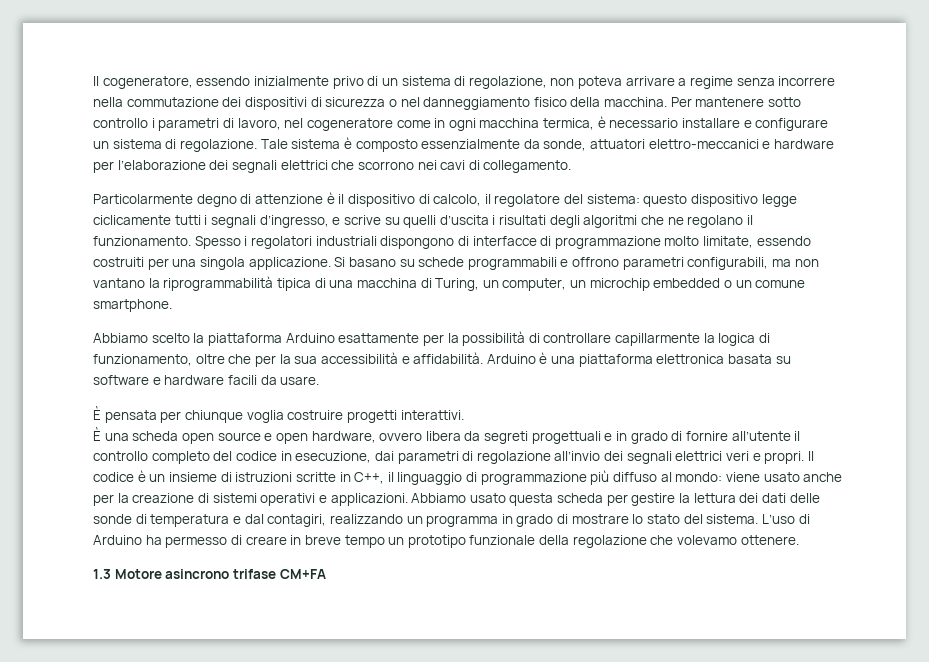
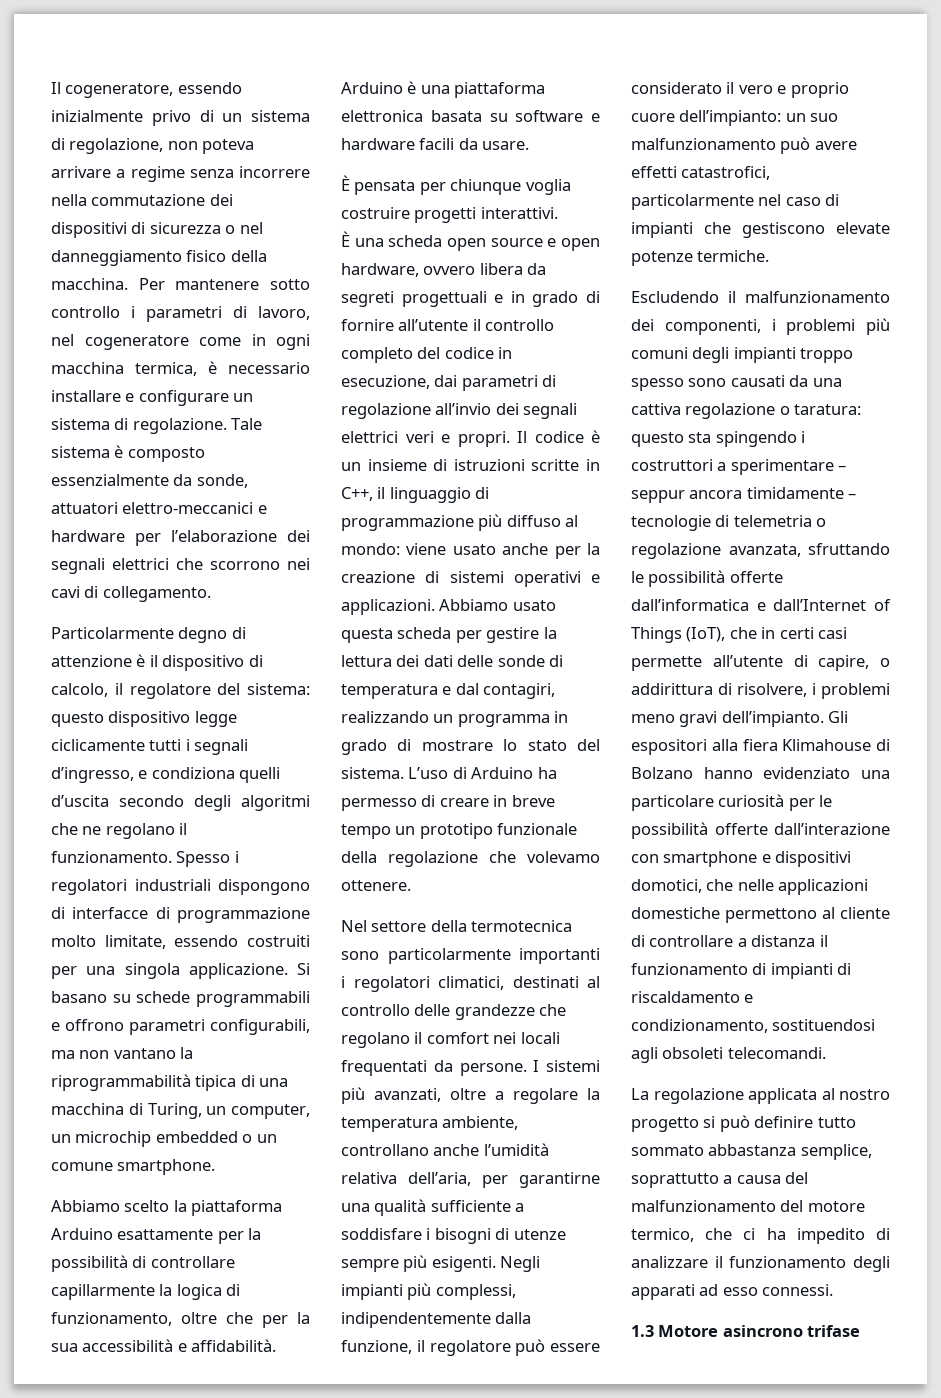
[343,215,547,228] scrive su quelli d’uscita i risultati -> [151,767,281,783] [51,795,184,807] condiziona quelli d’uscita secondo
(799, 540) none -> [341,920,573,932] [341,948,600,964] [341,976,600,992] [341,1004,567,1020] [341,1032,560,1048] [341,1060,600,1076] [341,1087,600,1104] [341,1116,519,1132] [341,1143,549,1156] [341,1172,600,1188] [341,1199,525,1216] [341,1228,566,1244] [341,1255,541,1272] [341,1283,516,1300] [341,1312,532,1328] [341,1339,600,1356] [631,82,849,98] [631,110,839,126] [631,137,857,154] [631,166,771,180] [631,194,840,210] [631,222,890,238] [631,250,770,266] [631,291,890,303] [631,318,890,335] [631,347,854,363] [631,375,842,391] [631,403,862,419] [631,431,806,447] [631,459,847,475] [631,487,857,503] [631,515,827,531] [631,543,890,559] [631,570,783,587] [631,599,891,611] [631,627,848,643] [631,655,890,671] [631,683,890,699] [631,711,849,727] [631,739,890,755] [631,767,890,779] [631,794,833,811] [631,822,890,839] [631,851,852,867] [631,879,869,895] [631,907,890,923] [631,935,828,947] [631,963,852,979] [631,991,754,1003] [631,1019,876,1033] [631,1047,826,1063] [631,1088,890,1104] [631,1115,856,1132] [631,1144,872,1160] [631,1172,809,1188] [631,1200,865,1212] [631,1228,890,1244] [631,1256,890,1272] [631,1284,834,1300] // Nel settore della termotecnica sono particolarmente importanti i regolatori climatici, destinati al controllo delle grandezze che regolano il comfort nei locali frequentati da persone. I sistemi più avanzati, oltre a regolare la temperatura ambiente, controllano anche l’umidità relativa dell’aria, per garantirne una qualità sufficiente a soddisfare i bisogni di utenze sempre più esigenti. Negli impianti più complessi, indipendentemente dalla funzione, il regolatore può essere considerato il vero e proprio cuore dell’impianto: un suo malfunzionamento può avere effetti catastrofici, particolarmente nel caso di impianti che gestiscono elevate potenze termiche. // Escludendo il malfunzionamento dei componenti, i problemi più comuni degli impianti troppo spesso sono causati da una cattiva regolazione o taratura: questo sta spingendo i costruttori a sperimentare – seppur ancora timidamente – tecnologie di telemetria o regolazione avanzata, sfruttando le possibilità offerte dall’informatica e dall’Internet of Things (IoT), che in certi casi permette all’utente di capire, o addirittura di risolvere, i problemi meno gravi dell’impianto. Gli espositori alla fiera Klimahouse di Bolzano hanno evidenziato una particolare curiosità per le possibilità offerte dall’interazione con smartphone e dispositivi domotici, che nelle applicazioni domestiche permettono al cliente di controllare a distanza il funzionamento di impianti di riscaldamento e condizionamento, sostituendosi agli obsoleti telecomandi. // La regolazione applicata al nostro progetto si può definire tutto sommato abbastanza semplice, soprattutto a causa del malfunzionamento del motore termico, che ci ha impedito di analizzare il funzionamento degli apparati ad esso connessi.
[279,569,326,579] CM+FA -> (861, 1331) none

